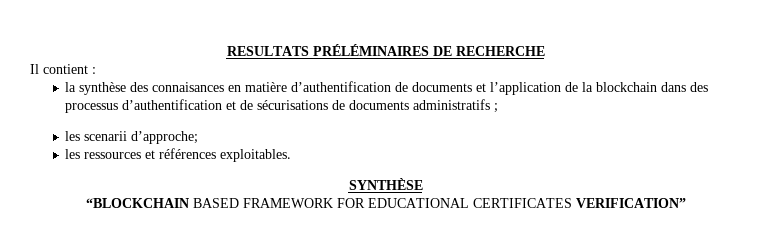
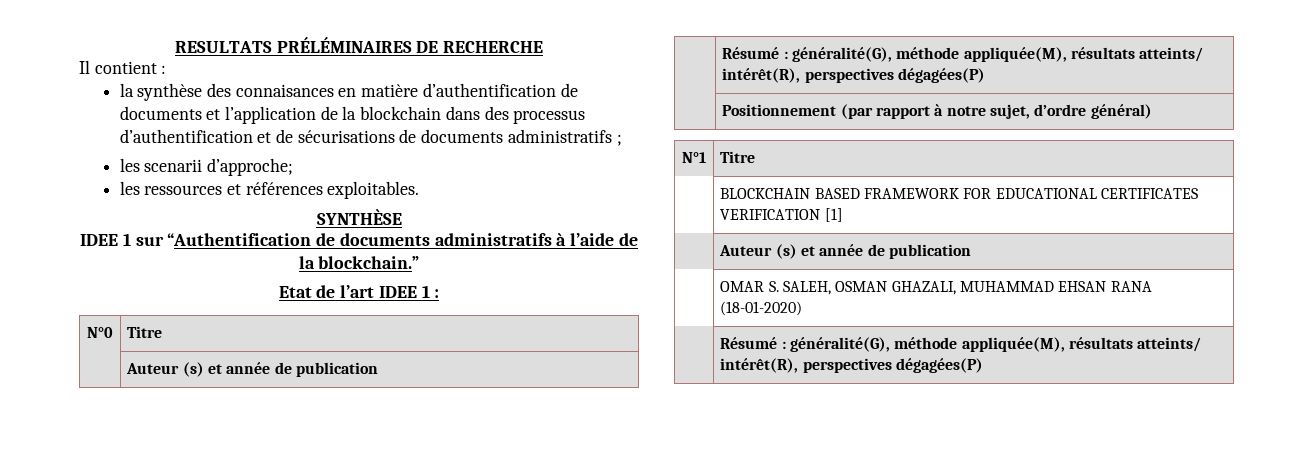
[85,198,189,208] “BLOCKCHAIN -> [80,233,638,246] [298,256,420,269] [278,285,440,298] [87,327,113,338] [127,326,163,338] [126,362,378,377] [722,47,1204,62] [722,68,985,83] [722,104,1152,119] [682,152,706,163] [720,151,756,163] [720,188,811,199] IDEE 1 sur “Authentification de documents administratifs à l’aide de la blockchain.” // Etat de l’art IDEE 1 : // N°0 | Titre // | Auteur (s) et année de publication // | Résumé : généralité(G), méthode appliquée(M), résultats atteints/ intérêt(R), perspectives dégagées(P) // | Positionnement (par rapport à notre sujet, d’ordre général) // N°1 | Titre // | BLOCKCHAIN
[575,198,686,208] VERIFICATION” -> [720,208,843,222] [719,244,971,259] [720,281,1152,295] [720,301,803,316] [720,337,1202,352] [720,358,983,373] VERIFICATION [1] // | Auteur (s) et année de publication // | OMAR S. SALEH, OSMAN GHAZALI, MUHAMMAD EHSAN RANA (18-01-2020) // | Résumé : généralité(G), méthode appliquée(M), résultats atteints/ intérêt(R), perspectives dégagées(P)

